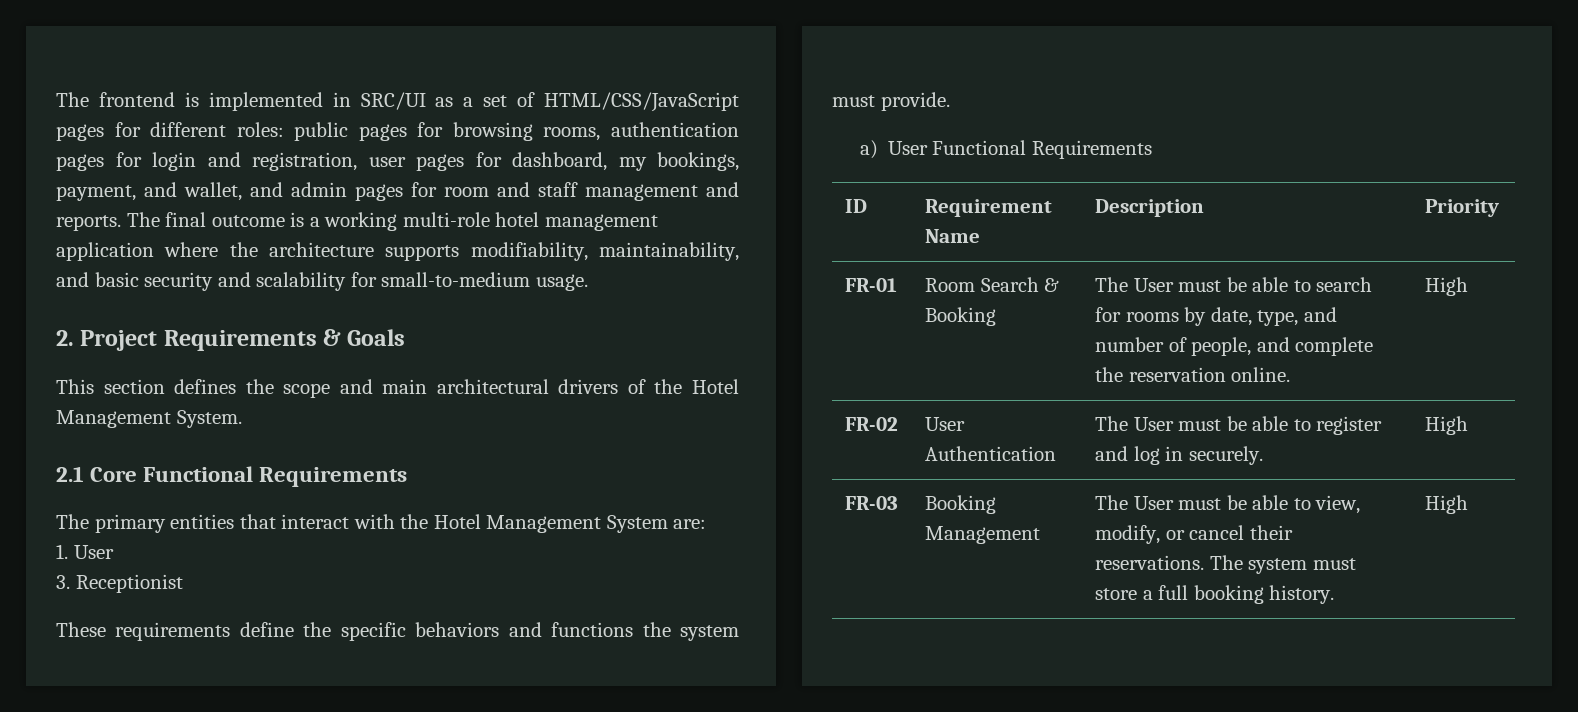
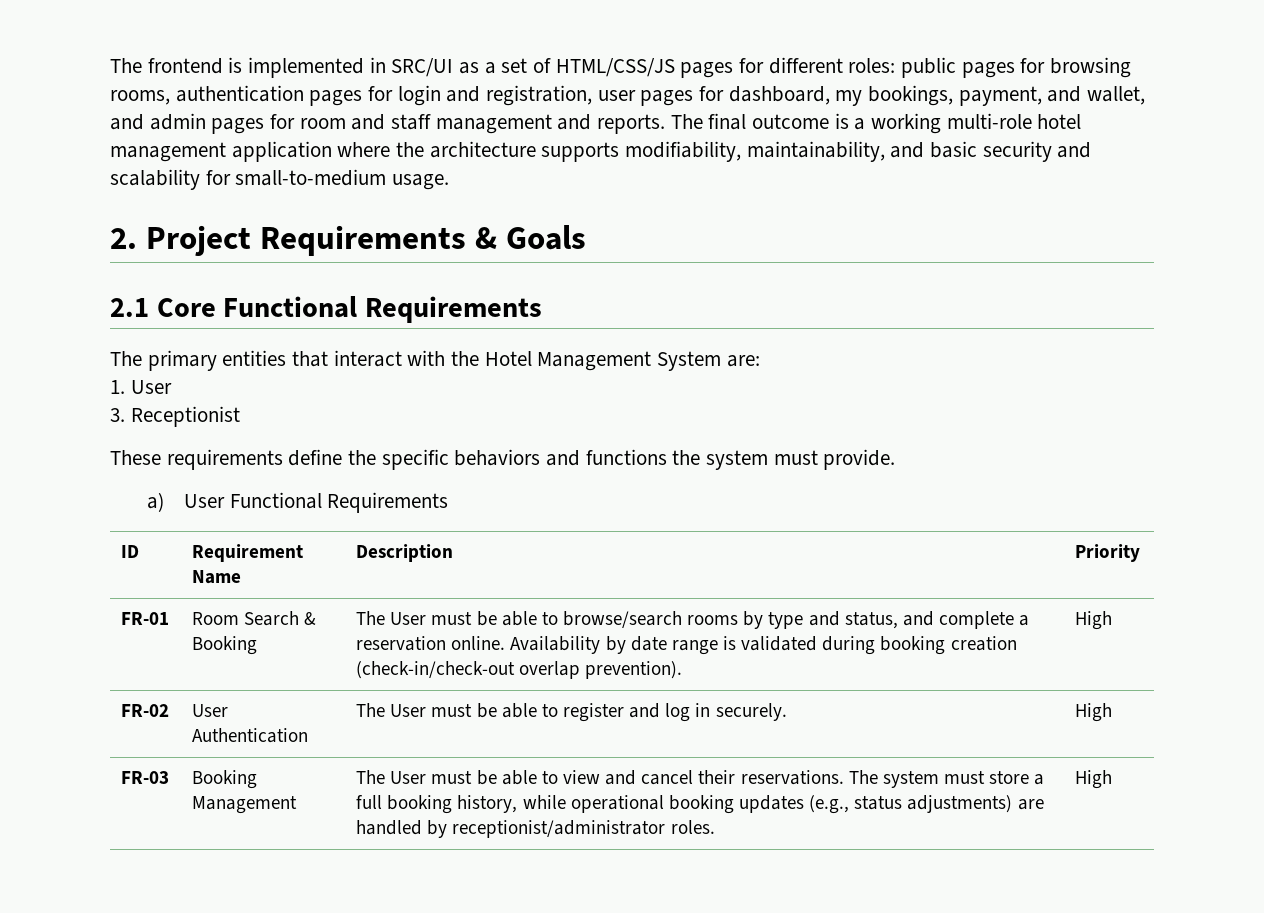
[543,92,739,112] HTML/CSS/JavaScript -> [555,58,675,77] HTML/CSS/JS
[56,379,739,398] [56,410,242,428] // This section defines the scope and main architectural drivers of the Hotel Management System. -> (586, 237) none
[1316,277,1373,292] [1095,307,1337,326] [1095,337,1252,356] search for rooms by date, type, and number of people, -> [562,611,898,629] browse/search rooms by type and status,
[1095,367,1124,382] the -> [1019,615,1030,626] a
(1291, 374) none -> [510,636,1017,655] [356,661,683,679] Availability by date range is validated during booking creation (check-in/check-out overlap prevention).
[1315,495,1361,514] [1095,525,1185,544] view, modify, or -> [562,770,637,785] view and
[1269,585,1335,604] history. -> [457,795,1044,814] [356,820,715,838] history, while operational booking updates (e.g., status adjustments) are handled by receptionist/administrator roles.

